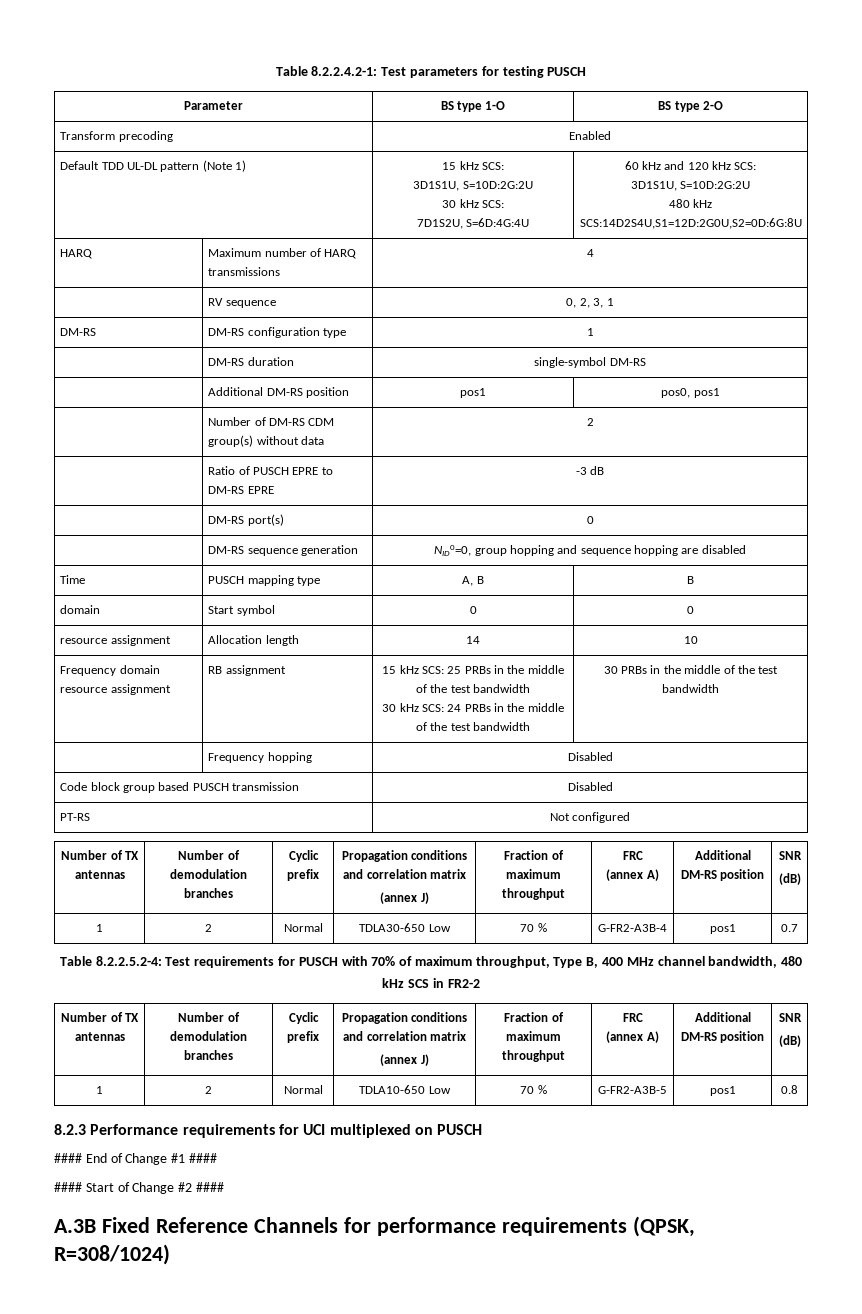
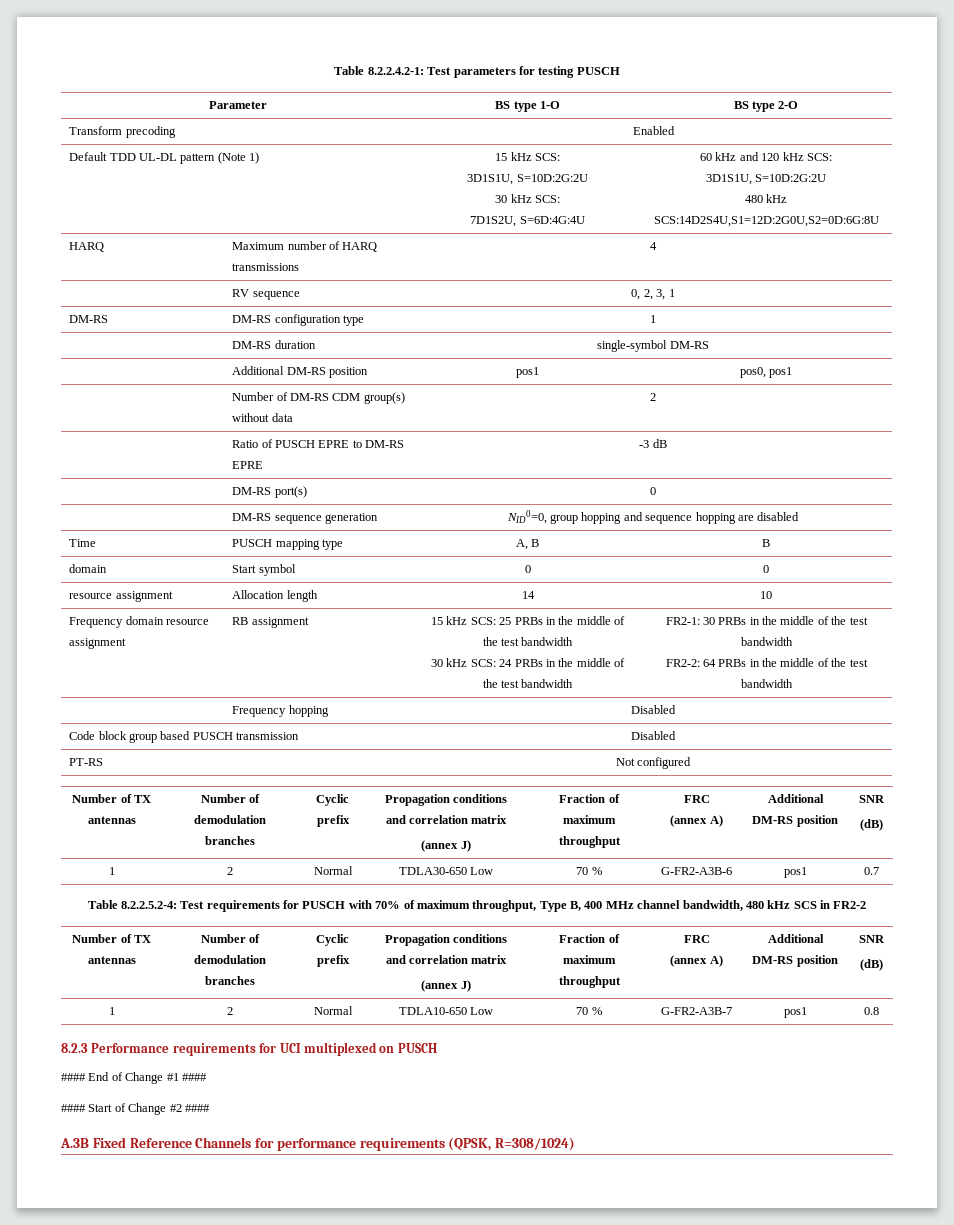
(531, 726) none -> [665,617,700,625] FR2-1:
(719, 688) none -> [665,658,868,667] [740,679,793,688] // FR2-2: 64 PRBs in the middle of the test bandwidth
[598,924,667,932] G-FR2-A3B-4 -> [661,867,732,875] G-FR2-A3B-6
[598,1086,667,1094] G-FR2-A3B-5 -> [661,1007,732,1015] G-FR2-A3B-7

